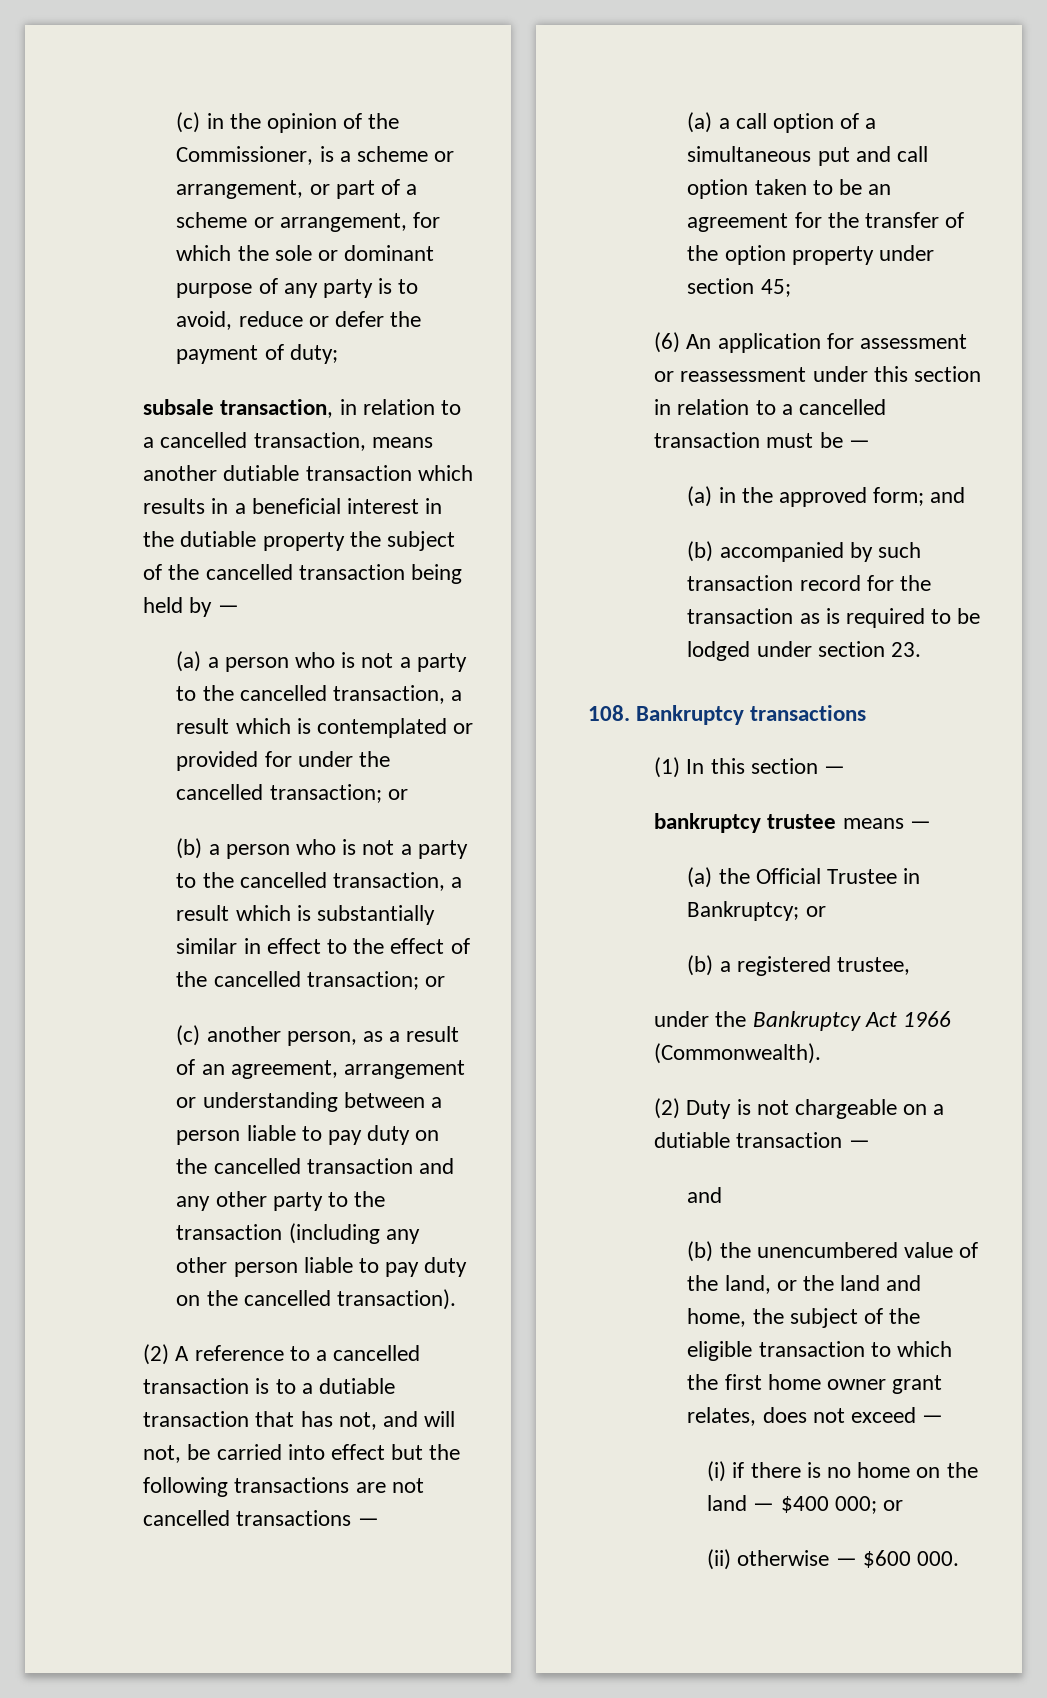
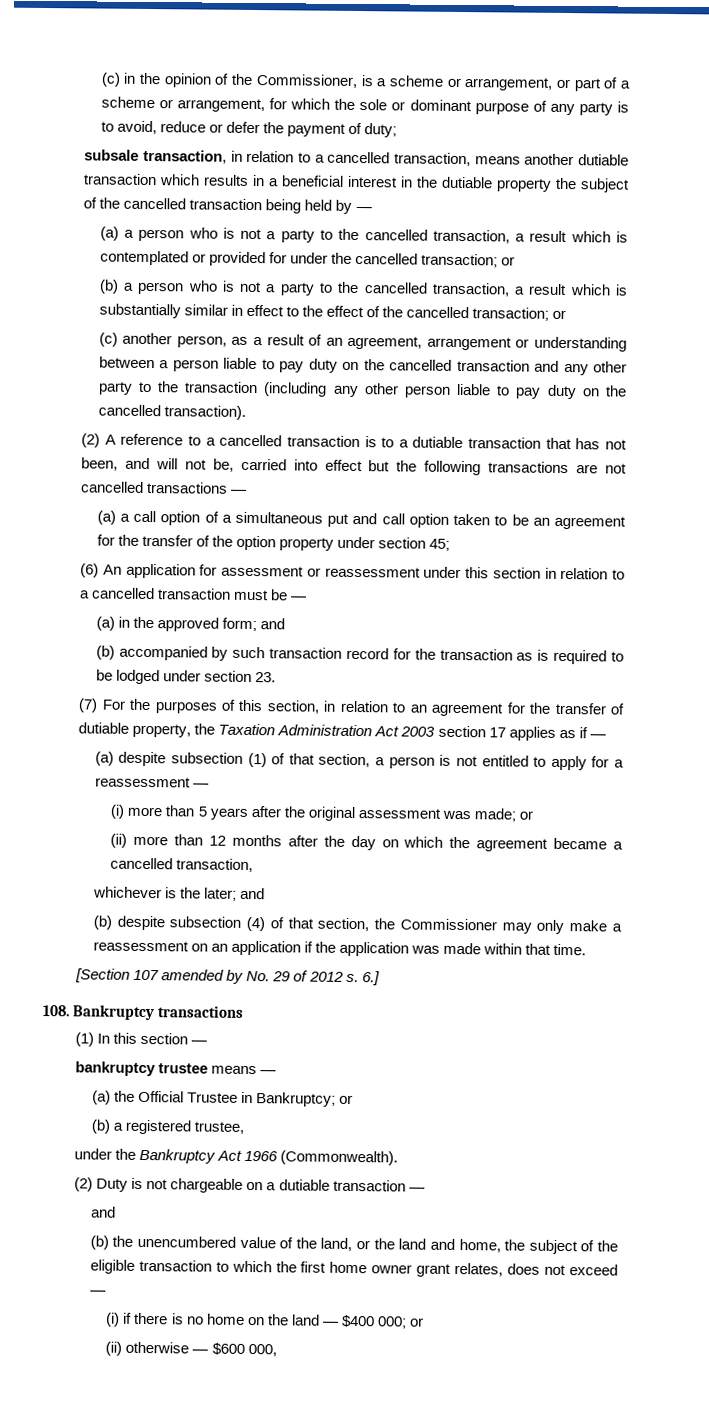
[338,1411,456,1430] [143,1444,211,1463] not, and will not, be -> [605,439,628,450] [81,457,234,472] not been, and will not be,
(921, 649) none -> [78,698,624,717] [78,722,606,741] [94,751,624,771] [94,776,209,788] [110,804,533,822] [110,833,624,852] [110,857,254,873] [92,886,265,901] [92,915,622,935] [92,940,587,957] [75,968,380,986] // (7) For the purposes of this section, in relation to an agreement for the transfer of dutiable property, the Taxation Administration Act 2003 section 17 applies as if — // (a) despite subsection (1) of that section, a person is not entitled to apply for a reassessment — // (i) more than 5 years after the original assessment was made; or // (ii) more than 12 months after the day on which the agreement became a cancelled transaction, // whichever is the later; and // (b) despite subsection (4) of that section, the Commissioner may only make a reassessment on an application if the application was made within that time. // [Section 107 amended by No. 29 of 2012 s. 6.]
[916,1551,959,1566] 000. -> [247,1344,277,1357] 000,

